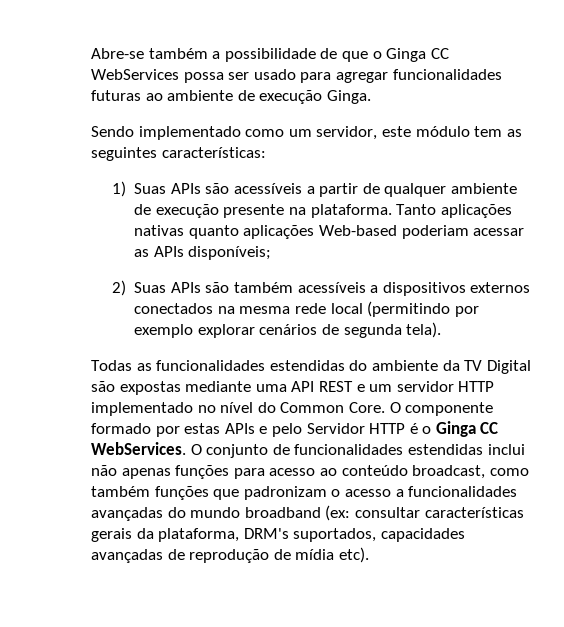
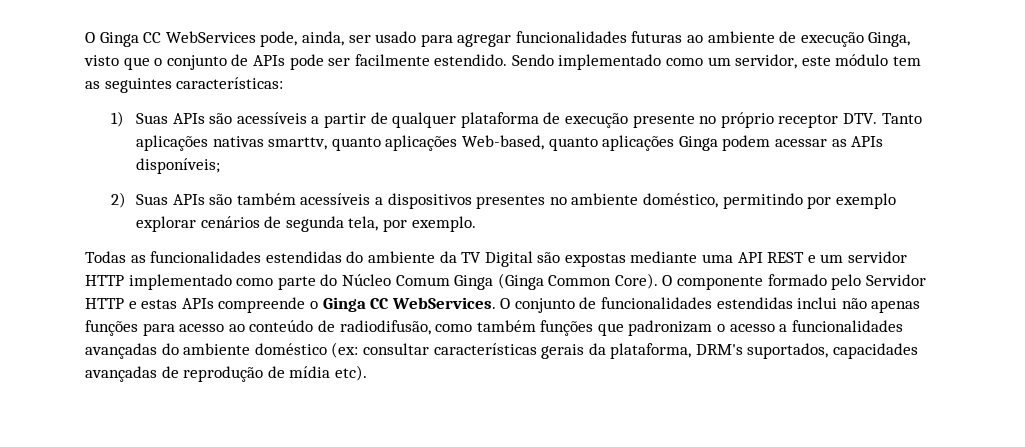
[91,48,382,62] Abre-se também a possibilidade de que o -> [85,32,95,43] O
[183,72,224,83] possa -> [260,31,344,47] pode, ainda,
[326,90,371,104] Ginga. // -> [868,32,911,47] [84,54,508,70] Ginga, visto que o conjunto de APIs pode ser facilmente estendido.
[450,183,517,194] ambiente -> [460,112,539,128] plataforma
[289,204,392,218] na plataforma. -> [699,112,877,128] no próprio receptor DTV.
[188,225,469,239] quanto aplicações Web-based poderiam -> [268,135,771,151] smarttv, quanto aplicações Web-based, quanto aplicações Ginga podem
[470,282,531,293] [134,301,451,317] externos conectados na mesma rede local (permitindo -> [476,193,803,209] presentes no ambiente doméstico, permitindo
[406,322,442,338] tela). -> [348,216,476,232] tela, por exemplo.
[197,402,494,416] [91,423,418,437] no nível do Common Core. O componente formado por estas APIs e pelo Servidor HTTP é -> [236,273,926,290] [85,297,306,313] como parte do Núcleo Comum Ginga (Ginga Common Core). O componente formado pelo Servidor HTTP e estas APIs compreende
[412,465,486,479] broadcast, -> [317,320,431,335] de radiodifusão,
[190,507,321,518] mundo broadband -> [183,343,327,355] ambiente doméstico

